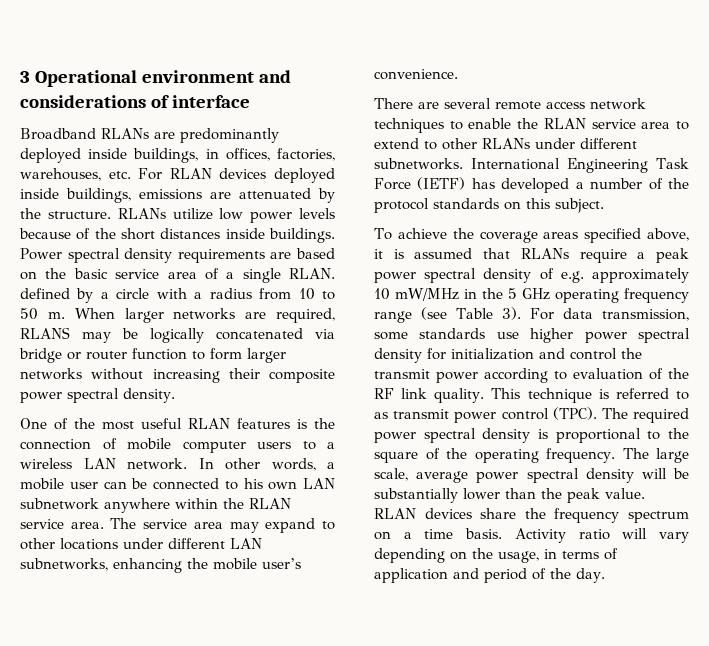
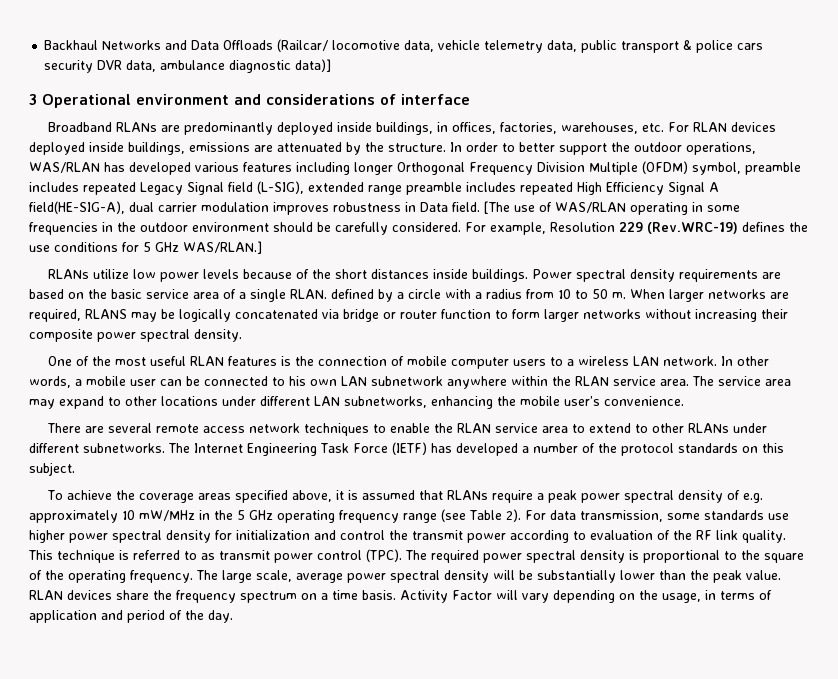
(20, 77) none -> [44,39,764,53] [44,59,332,73] Backhaul Networks and Data Offloads (Railcar/ locomotive data, vehicle telemetry data, public transport & police cars security DVR data, ambulance diagnostic data)] //
(111, 215) none -> [450,142,756,155] [29,161,801,175] [29,181,719,195] [29,201,740,215] [29,222,808,235] [29,241,262,254] In order to better support the outdoor operations, WAS/RLAN has developed various features including longer Orthogonal Frequency Division Multiple (OFDM) symbol, preamble includes repeated Legacy Signal field (L-SIG), extended range preamble includes repeated High Efficiency Signal A field(HE-SIG-A), dual carrier modulation improves robustness in Data field. [The use of WAS/RLAN operating in some frequencies in the outdoor environment should be carefully considered. For example, Resolution 229 (Rev.WRC-19) defines the use conditions for 5 GHz WAS/RLAN.] //
[471,158,561,170] International -> [168,443,243,453] The Internet
[501,307,521,320] 3). -> [506,509,521,522] 2).
[578,529,610,540] ratio -> [452,590,492,600] Factor

